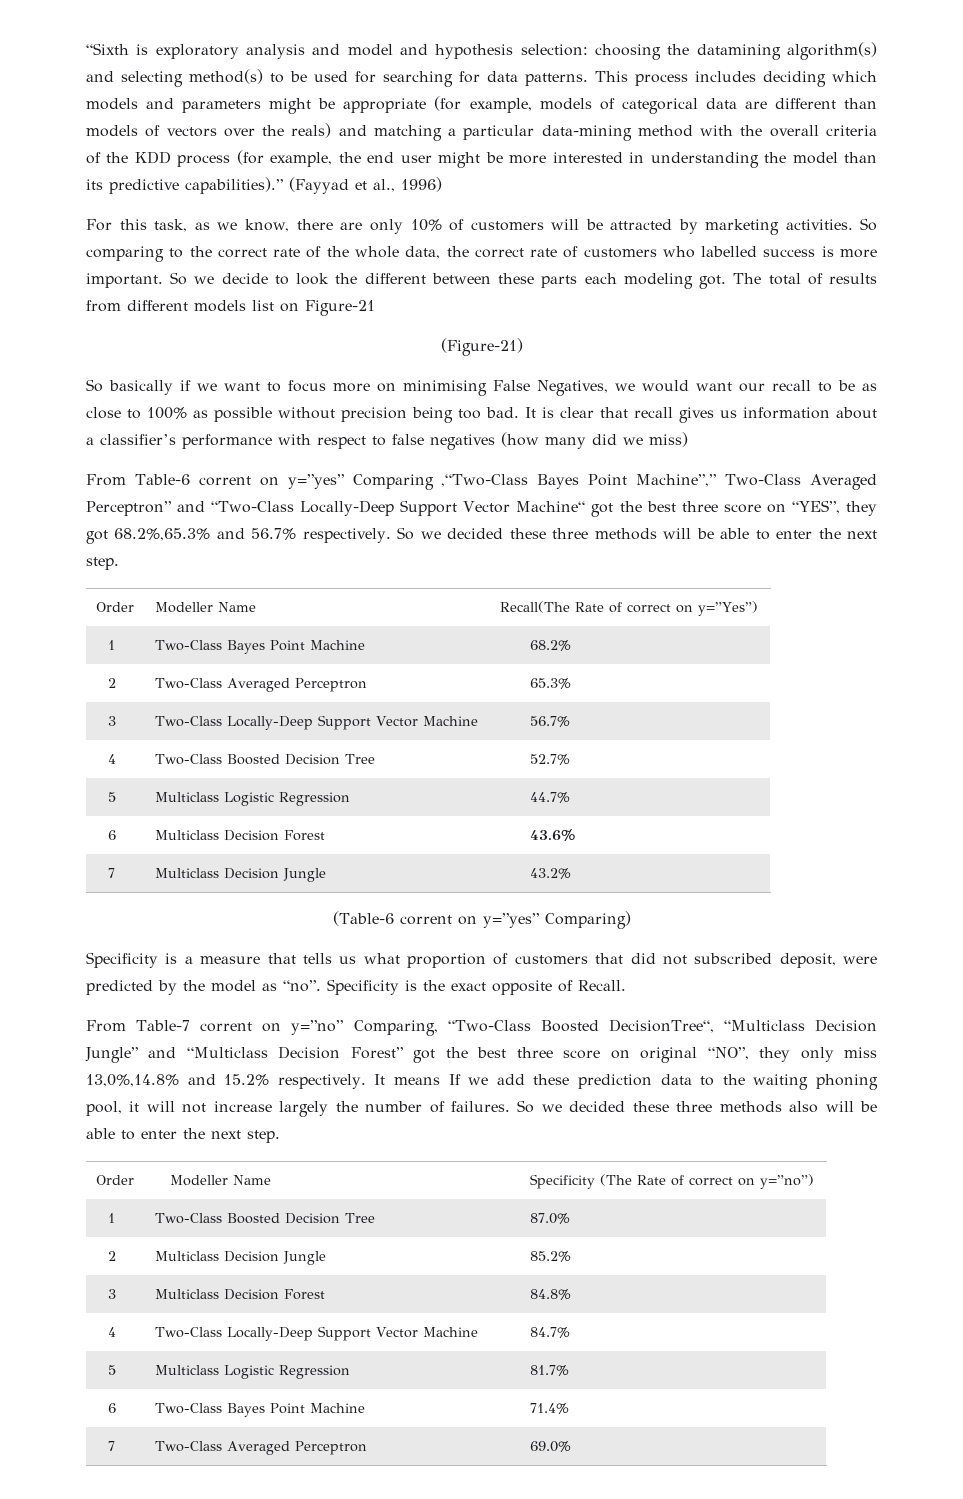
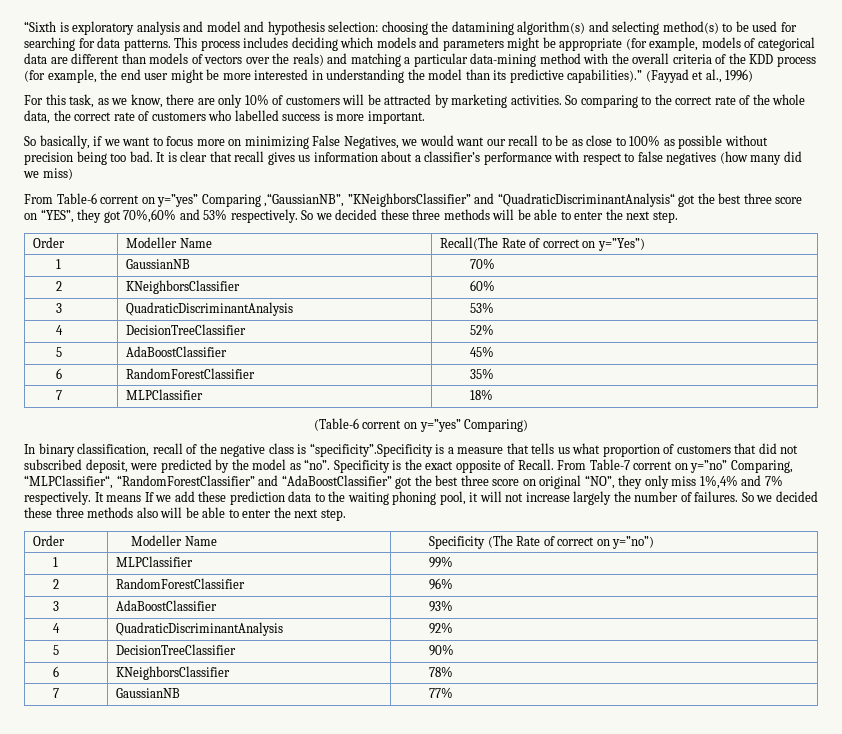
[170,272,878,289] [86,300,375,316] [440,338,523,356] [86,379,173,395] So we decide to look the different between these parts each modeling got. The total of results from different models list on Figure-21 // (Figure-21) // So basically -> [24,135,90,149] // So basically,
[403,380,487,396] minimising -> [244,136,309,149] minimizing
[441,474,878,490] [86,500,586,516] ,“Two-Class Bayes Point Machine”,” Two-Class Averaged Perceptron” and “Two-Class Locally-Deep Support Vector Machine“ -> [264,193,675,207] ,“GaussianNB”, ”KNeighborsClassifier” and “QuadraticDiscriminantAnalysis“
[114,528,297,541] 68.2%,65.3% and 56.7% -> [123,209,228,223] 70%,60% and 53%
[155,640,366,654] [529,640,571,651] [108,678,117,688] [155,678,368,692] [529,678,571,689] [108,716,117,726] [155,715,479,730] [529,716,570,727] [108,754,117,764] [155,754,376,765] [529,754,570,765] [108,792,117,802] [155,792,351,806] [529,792,570,803] [108,830,117,840] [155,830,326,841] [529,829,575,841] [108,868,116,878] [155,868,327,882] [529,868,571,879] Two-Class Bayes Point Machine | 68.2% // 2 | Two-Class Averaged Perceptron | 65.3% // 3 | Two-Class Locally-Deep Support Vector Machine | 56.7% // 4 | Two-Class Boosted Decision Tree | 52.7% // 5 | Multiclass Logistic Regression | 44.7% // 6 | Multiclass Decision Forest | 43.6% // 7 | Multiclass Decision Jungle | 43.2% -> [126,259,191,269] [470,258,496,269] [55,281,62,291] [126,280,241,294] [470,280,496,291] [55,303,62,313] [126,302,294,316] [470,302,495,313] [55,325,63,335] [126,324,247,335] [470,324,495,335] [55,347,62,357] [126,346,228,357] [470,346,495,357] [55,368,62,379] [126,368,256,379] [470,368,495,379] [55,390,62,400] [126,389,204,400] [470,389,494,400] GaussianNB | 70% // 2 | KNeighborsClassifier | 60% // 3 | QuadraticDiscriminantAnalysis | 53% // 4 | DecisionTreeClassifier | 52% // 5 | AdaBoostClassifier | 45% // 6 | RandomForestClassifier | 35% // 7 | MLPClassifier | 18%
[86,952,158,968] Specificity -> [24,443,433,457] In binary classification, recall of the negative class is “specificity”.Specificity
(626, 985) // -> (554, 464) none
[447,1019,877,1033] [85,1046,403,1063] “Two-Class Boosted DecisionTree“, “Multiclass Decision Jungle” and “Multiclass Decision Forest” -> [24,475,392,489] “MLPClassifier“, “RandomForestClassifier” and “AdaBoostClassifier”
[86,1074,270,1087] 13,0%,14.8% and 15.2% -> [699,475,783,489] 1%,4% and 7%
[155,1213,376,1224] [529,1213,570,1224] [108,1251,117,1261] [155,1251,327,1265] [529,1251,571,1262] [108,1289,117,1299] [155,1289,326,1300] [529,1289,571,1300] [108,1327,117,1337] [155,1326,479,1341] [529,1327,570,1338] [108,1365,117,1375] [155,1365,351,1379] [529,1365,569,1376] [108,1403,117,1413] [155,1403,366,1417] [529,1403,569,1414] [108,1441,116,1451] [155,1441,368,1455] [529,1441,571,1452] Two-Class Boosted Decision Tree | 87.0% // 2 | Multiclass Decision Jungle | 85.2% // 3 | Multiclass Decision Forest | 84.8% // 4 | Two-Class Locally-Deep Support Vector Machine | 84.7% // 5 | Multiclass Logistic Regression | 81.7% // 6 | Two-Class Bayes Point Machine | 71.4% // 7 | Two-Class Averaged Perceptron | 69.0% -> [116,556,194,567] [429,556,454,568] [52,579,59,589] [116,578,246,589] [429,578,454,590] [52,601,59,611] [116,600,218,611] [429,600,454,612] [52,623,60,633] [116,622,284,636] [429,622,454,634] [52,645,59,655] [116,644,237,655] [429,644,455,656] [52,666,59,677] [116,666,231,680] [429,666,454,677] [52,688,59,698] [116,688,181,698] [429,687,454,698] MLPClassifier | 99% // 2 | RandomForestClassifier | 96% // 3 | AdaBoostClassifier | 93% // 4 | QuadraticDiscriminantAnalysis | 92% // 5 | DecisionTreeClassifier | 90% // 6 | KNeighborsClassifier | 78% // 7 | GaussianNB | 77%

